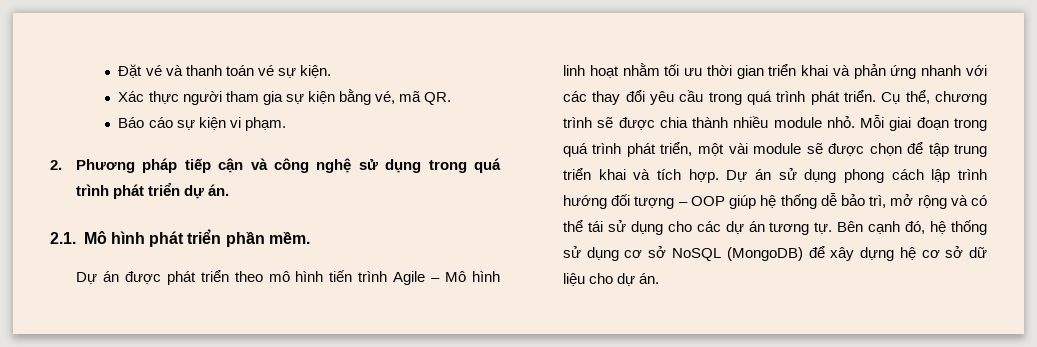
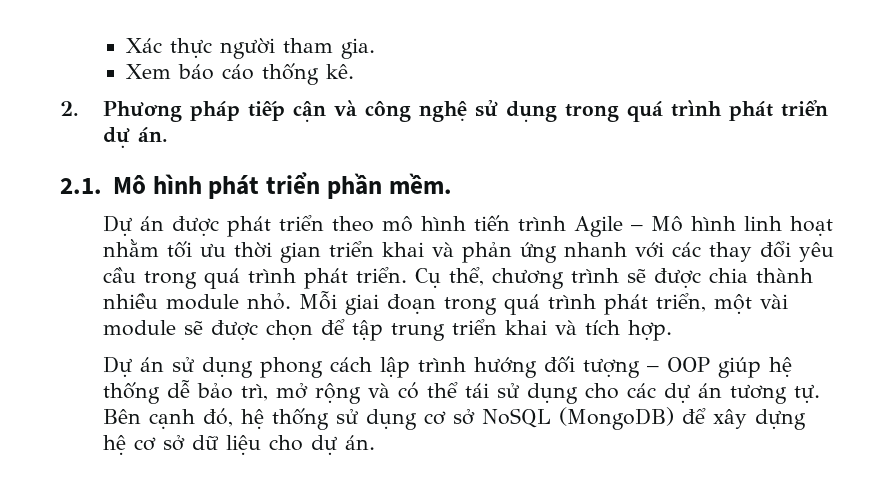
[118,64,331,78] [118,89,451,105] [118,117,286,131] Đặt vé và thanh toán vé sự kiện. // Xác thực người tham gia sự kiện bằng vé, mã QR. // Báo cáo sự kiện vi phạm. -> [126,38,376,59] [126,63,355,85] Xác thực người tham gia. // Xem báo cáo thống kê.
(719, 176) none -> (672, 330) //

